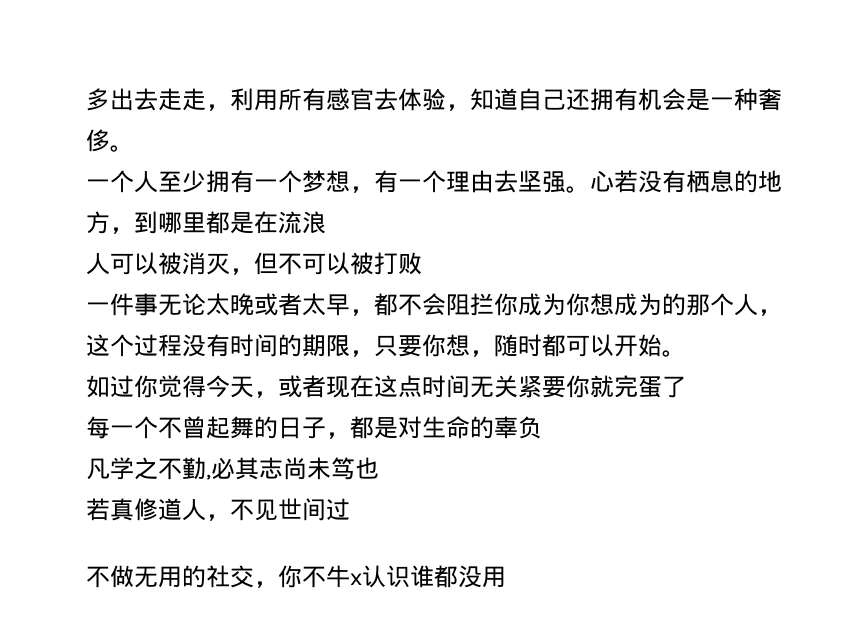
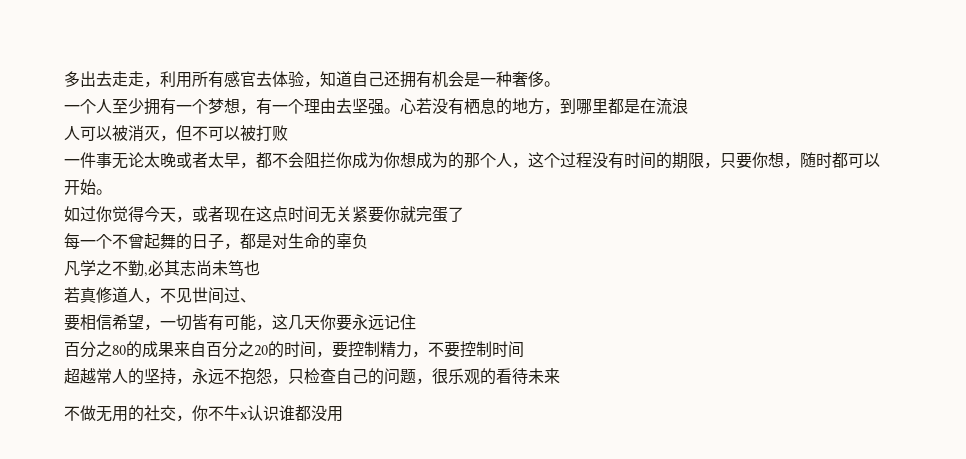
(350, 509) none -> [240,298,256,303] [64,314,416,331] [64,341,524,358] [64,368,560,385] 、 // 要相信希望，一切皆有可能，这几天你要永远记住 // 百分之80的成果来自百分之20的时间，要控制精力，不要控制时间 // 超越常人的坚持，永远不抱怨，只检查自己的问题，很乐观的看待未来

